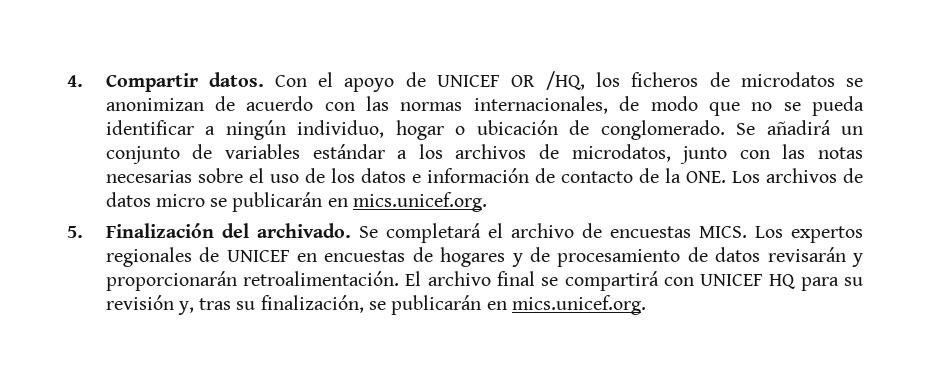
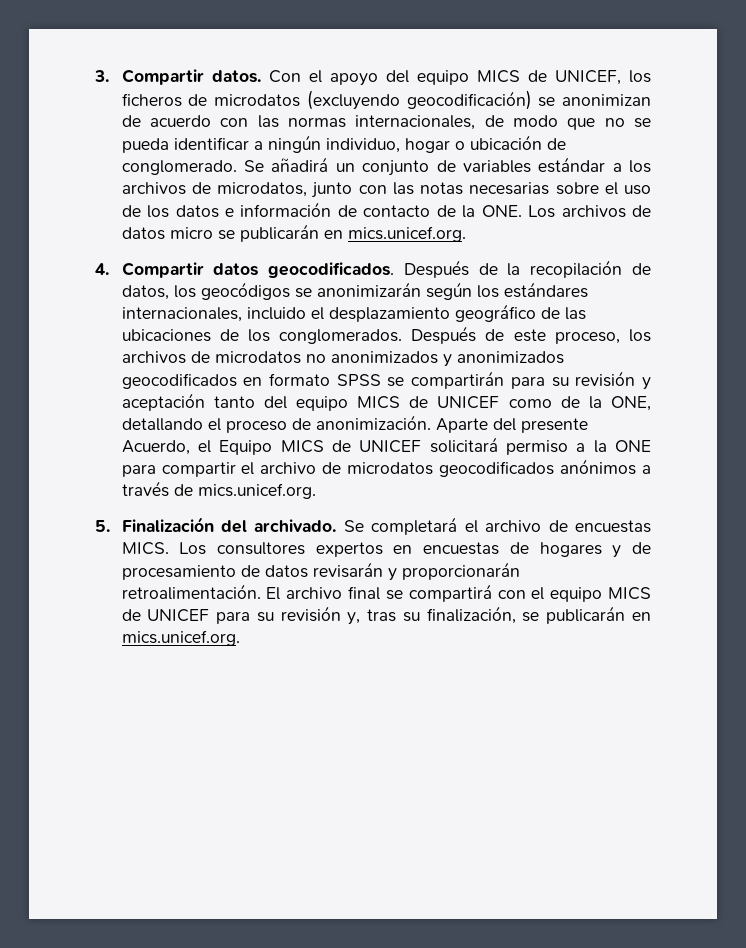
[67,75,83,87] 4. -> [94,70,109,82] 3.
[405,71,586,90] de UNICEF OR /HQ, -> [385,70,621,85] del equipo MICS de UNICEF,
(835, 79) none -> [306,90,532,110] (excluyendo geocodificación)
(488, 202) none -> [95,260,651,278] [121,282,588,300] [121,304,586,322] [121,326,651,344] [121,351,564,367] [121,371,651,390] [121,393,651,411] [121,415,588,433] [121,437,651,455] [121,459,651,477] [121,481,316,499] // 4. Compartir datos geocodificados. Después de la recopilación de datos, los geocódigos se anonimizarán según los estándares internacionales, incluido el desplazamiento geográfico de las ubicaciones de los conglomerados. Después de este proceso, los archivos de microdatos no anonimizados y anonimizados geocodificados en formato SPSS se compartirán para su revisión y aceptación tanto del equipo MICS de UNICEF como de la ONE, detallando el proceso de anonimización. Aparte del presente Acuerdo, el Equipo MICS de UNICEF solicitará permiso a la ONE para compartir el archivo de microdatos geocodificados anónimos a través de mics.unicef.org.
[791,226,864,243] [105,247,290,267] expertos regionales de UNICEF -> [217,542,383,557] consultores expertos
[700,274,796,289] UNICEF HQ -> [531,587,651,602] [121,609,210,622] el equipo MICS de UNICEF

